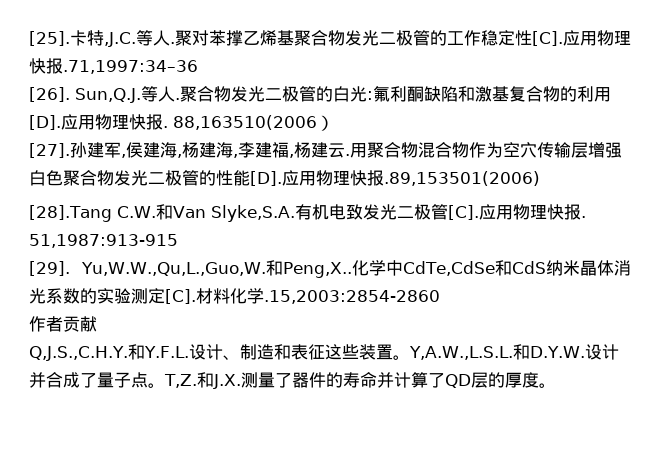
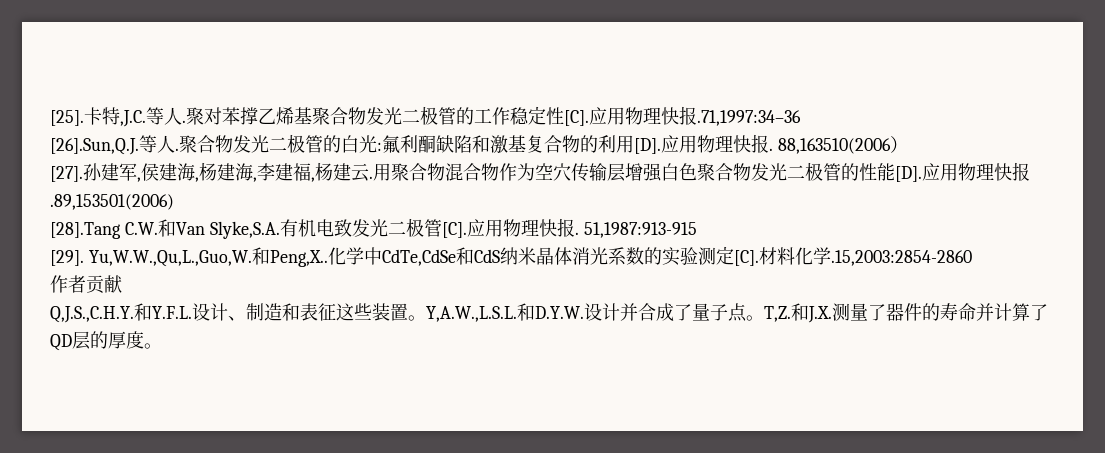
[29,87,141,103] [26]. Sun,Q.J. -> [50,138,139,155] [26].Sun,Q.J.

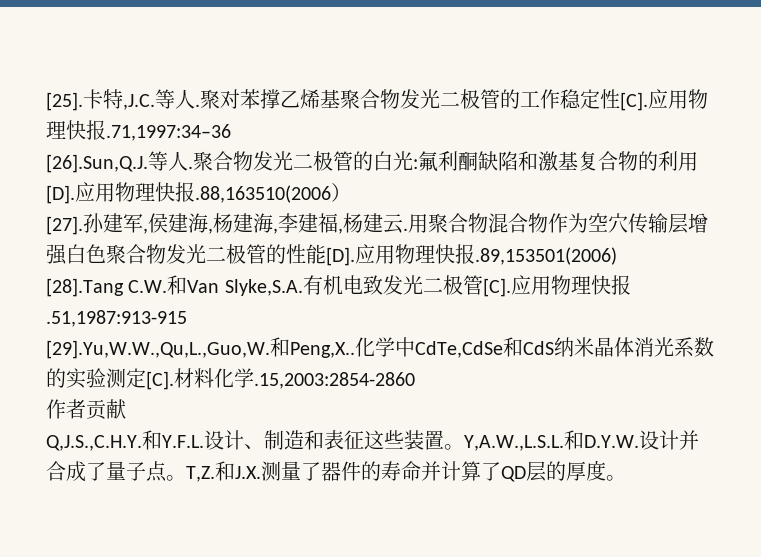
[769,138,891,154] . 88,163510(2006 -> [195,185,331,203] .88,163510(2006
[574,222,697,238] [50,250,252,267] . 51,1987:913-915 // [29]. Yu,W.W.,Qu,L.,Guo,W. -> [46,310,187,327] [46,340,270,359] .51,1987:913-915 // [29].Yu,W.W.,Qu,L.,Guo,W.

